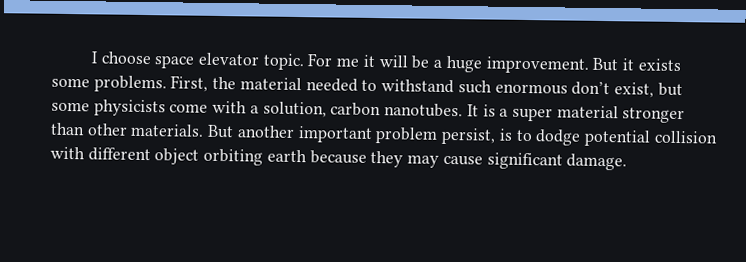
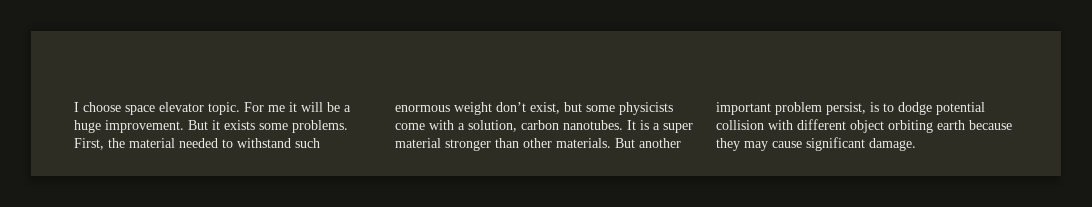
(568, 89) none -> [454,102,492,115] weight

